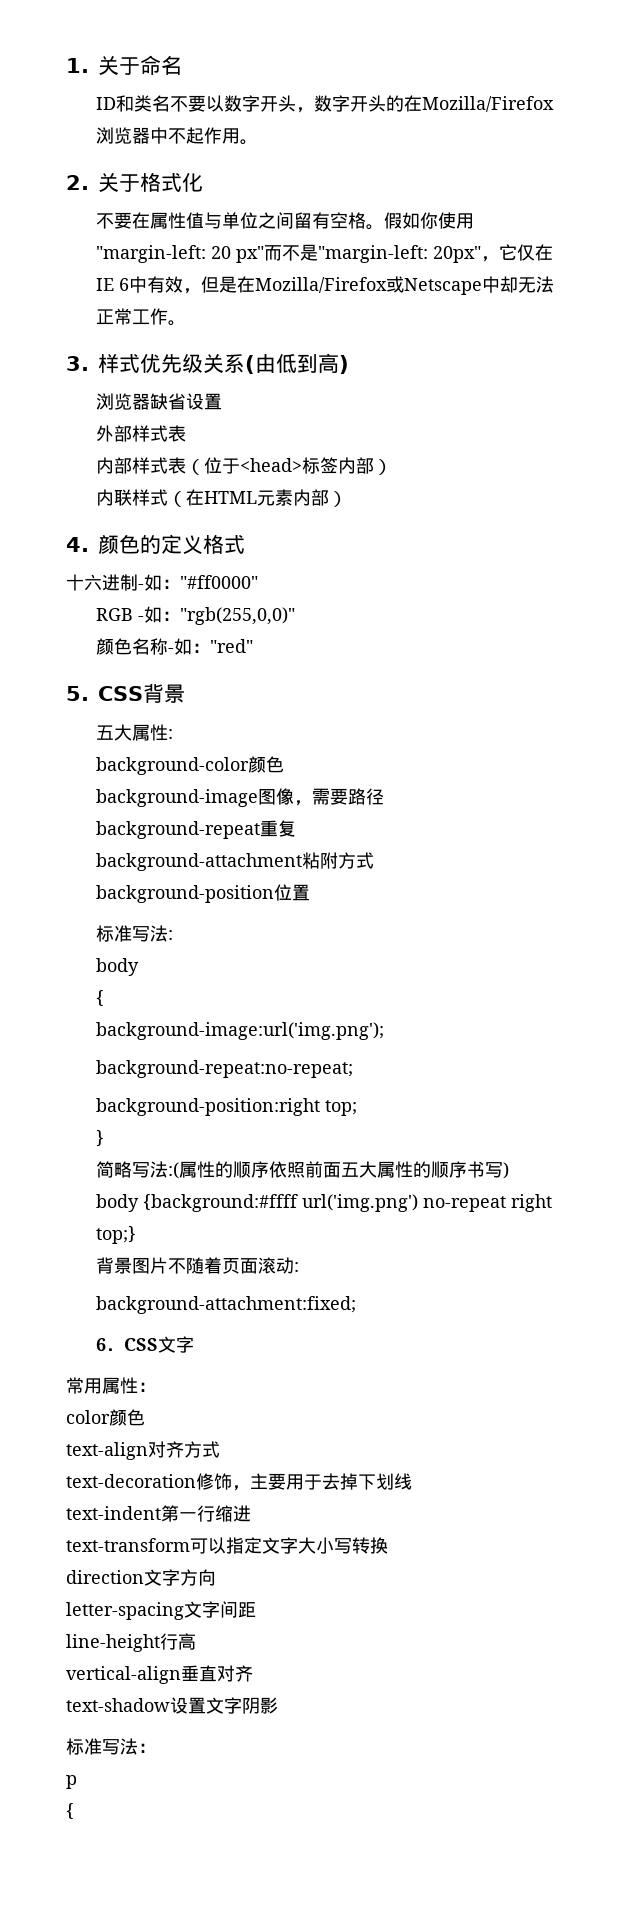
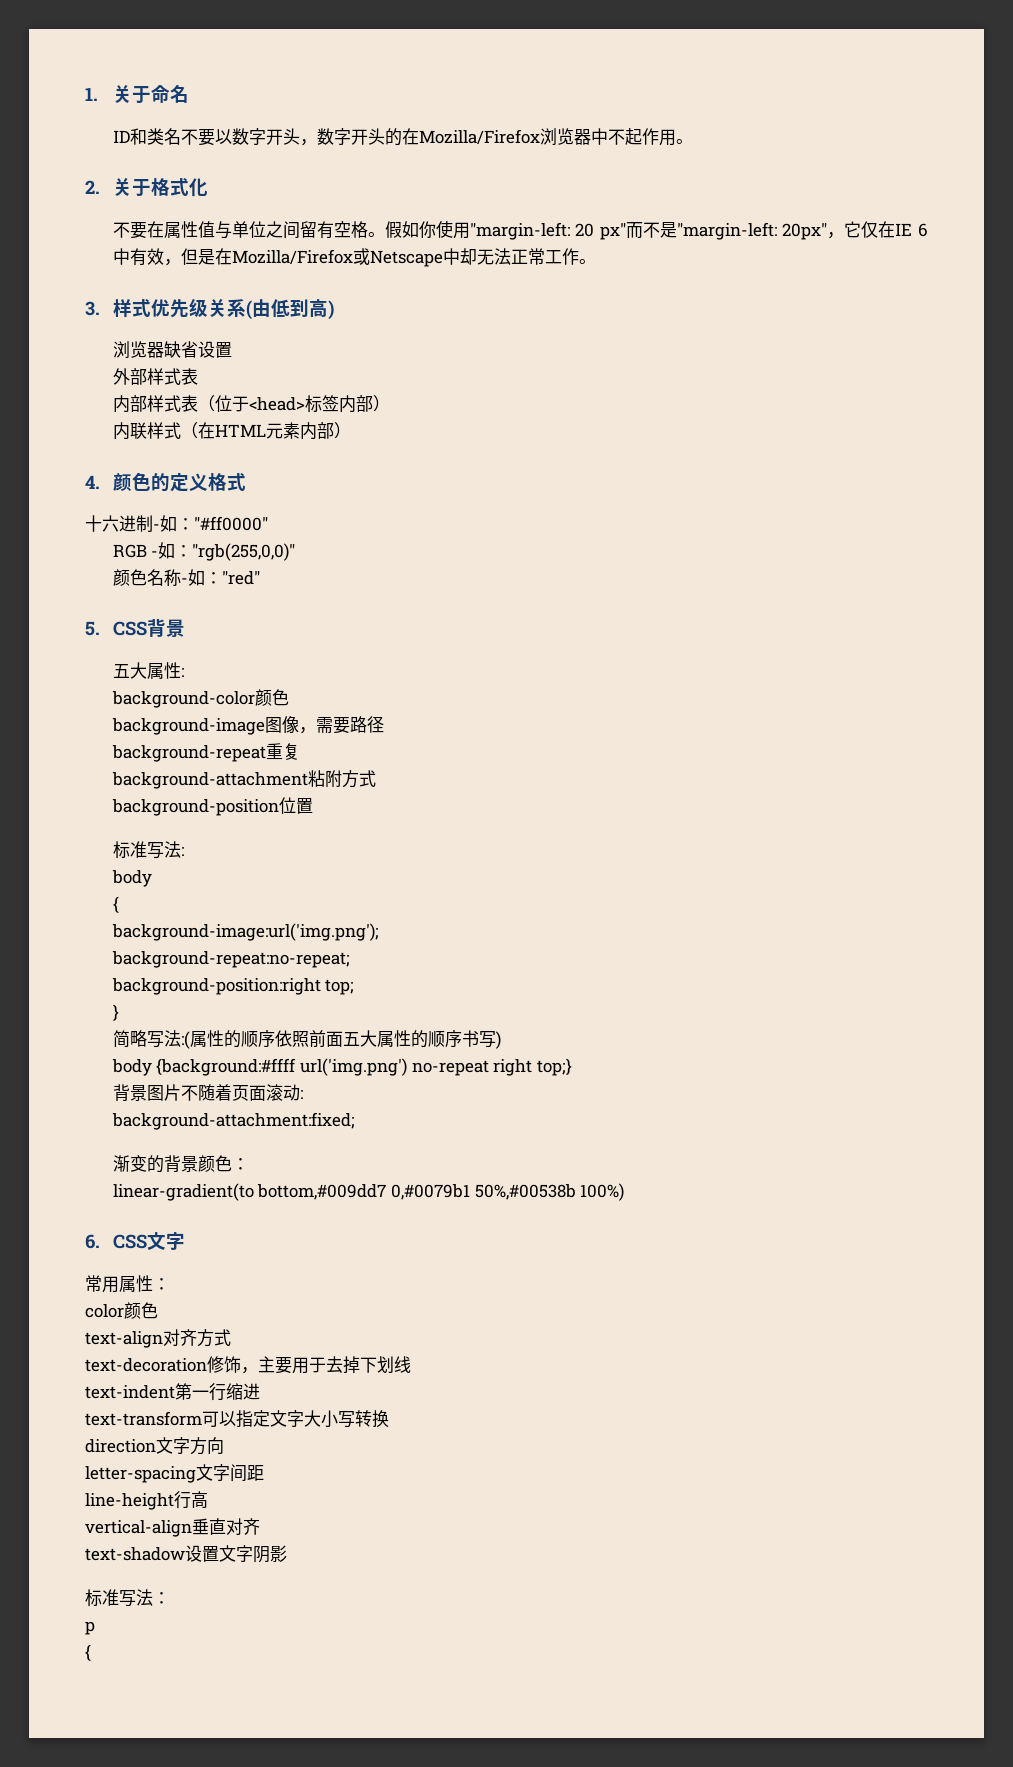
[95,1338,124,1351] 6． -> [112,1155,249,1173] [112,1183,625,1201] [85,1234,100,1249] 渐变的背景颜色： // linear-gradient(to bottom,#009dd7 0,#0079b1 50%,#00538b 100%) // 6.

